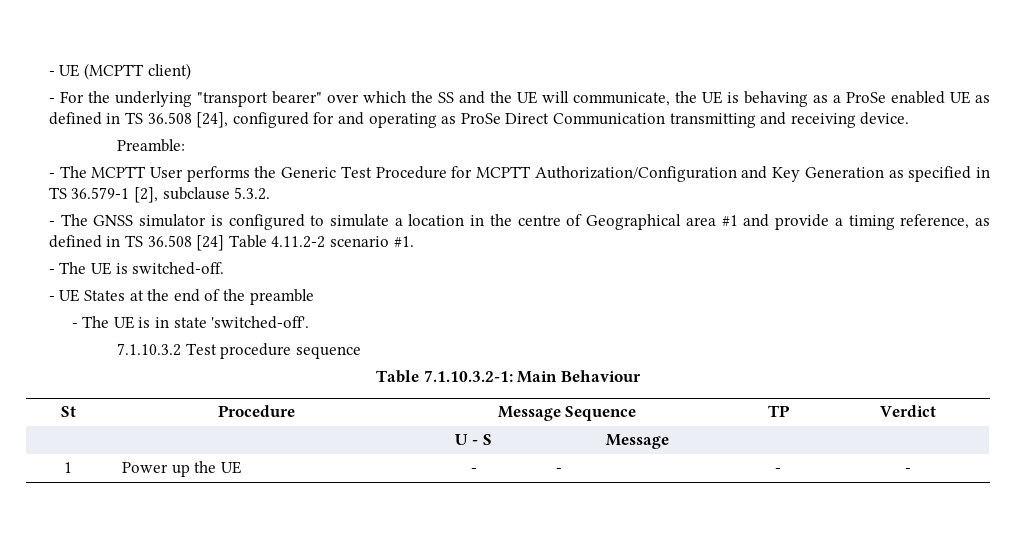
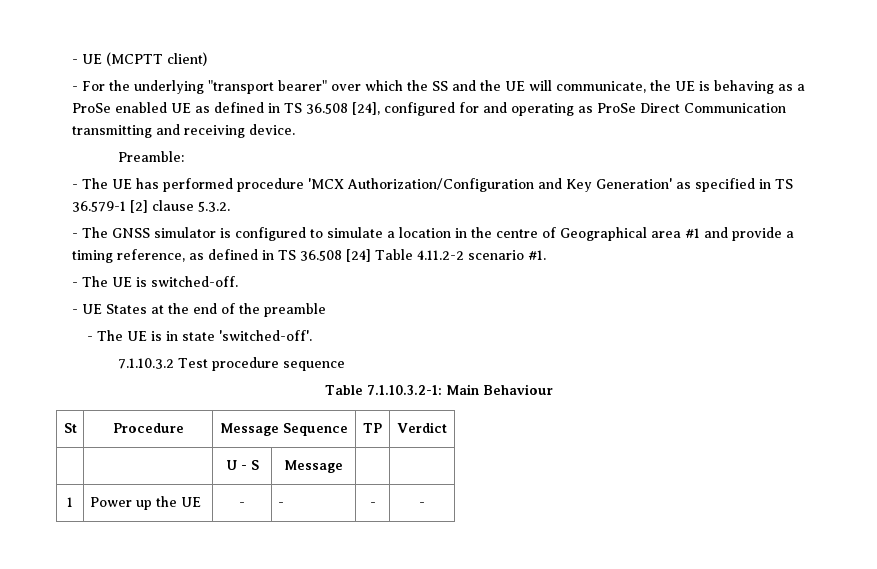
[91,166,531,182] MCPTT User performs the Generic Test Procedure for MCPTT -> [111,178,344,192] UE has performed procedure 'MCX
[804,167,884,178] Generation -> [595,178,672,189] Generation'
[134,187,230,203] [2], subclause -> [129,200,194,213] [2] clause

